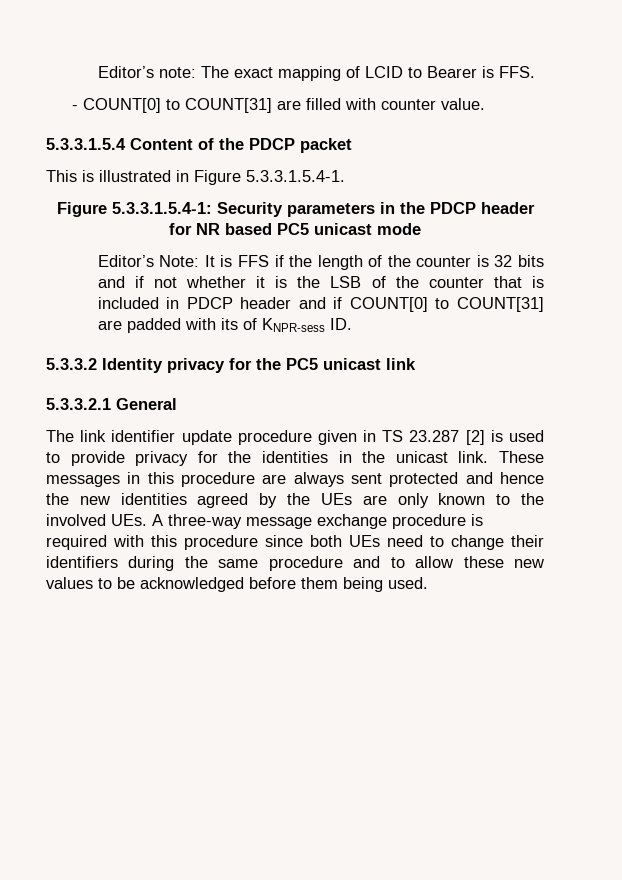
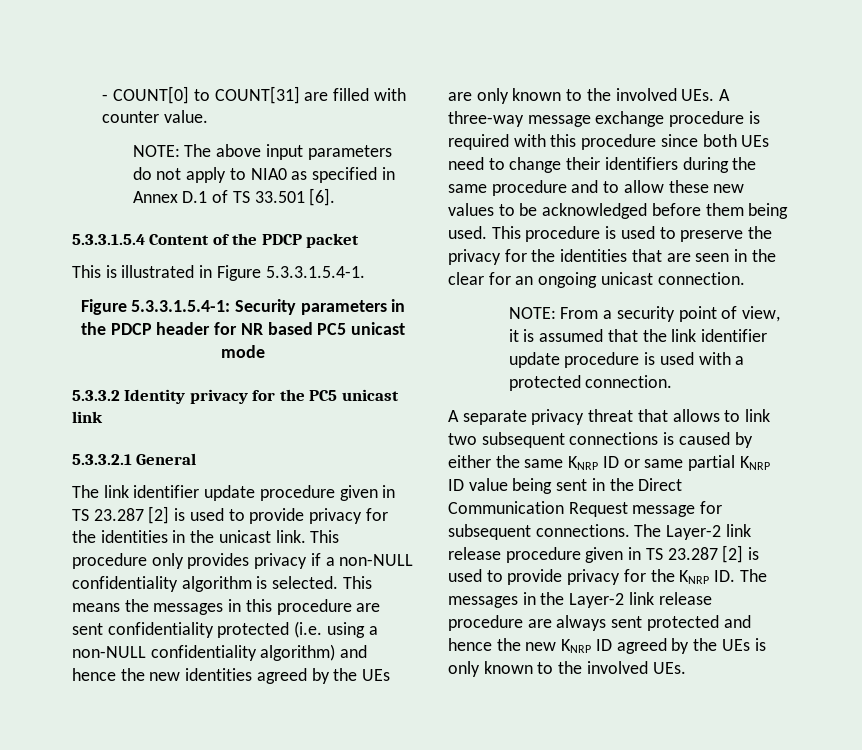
[97,66,535,81] Editor’s note: The exact mapping of LCID to Bearer is FFS. // -> (102, 97) none
(485, 104) none -> [132,144,392,160] [132,167,395,183] [132,188,336,206] // NOTE: The above input parameters do not apply to NIA0 as specified in Annex D.1 of TS 33.501 [6].
[97,255,544,270] [97,276,545,288] [97,297,545,312] [97,318,352,333] // Editor’s Note: It is FFS if the length of the counter is 32 bits and if not whether it is the LSB of the counter that is included in PDCP header and if COUNT[0] to COUNT[31] are padded with its of KNPR-sess ID. -> (265, 351) none
[499,451,545,463] These -> [310,530,340,543] [72,553,414,569] [72,576,372,592] [72,599,149,612] This procedure only provides privacy if a non-NULL confidentiality algorithm is selected. This means the
[293,472,459,487] always sent protected -> [72,621,378,638] [72,644,336,661] sent confidentiality protected (i.e. using a non-NULL confidentiality algorithm)
(428, 583) none -> [491,226,773,242] [448,249,776,265] [448,272,745,288] [508,306,780,322] [508,329,767,342] [508,352,745,368] [508,375,673,391] [448,409,771,425] [448,432,753,448] [448,455,770,471] [448,478,683,494] [448,501,723,517] [448,524,751,540] [448,545,760,563] [448,569,767,585] [448,592,712,608] [448,615,751,631] [448,638,766,654] [448,661,686,677] This procedure is used to preserve the privacy for the identities that are seen in the clear for an ongoing unicast connection. // NOTE: From a security point of view, it is assumed that the link identifier update procedure is used with a protected connection. // A separate privacy threat that allows to link two subsequent connections is caused by either the same KNRP ID or same partial KNRP ID value being sent in the Direct Communication Request message for subsequent connections. The Layer-2 link release procedure given in TS 23.287 [2] is used to provide privacy for the KNRP ID. The messages in the Layer-2 link release procedure are always sent protected and hence the new KNRP ID agreed by the UEs is only known to the involved UEs.

